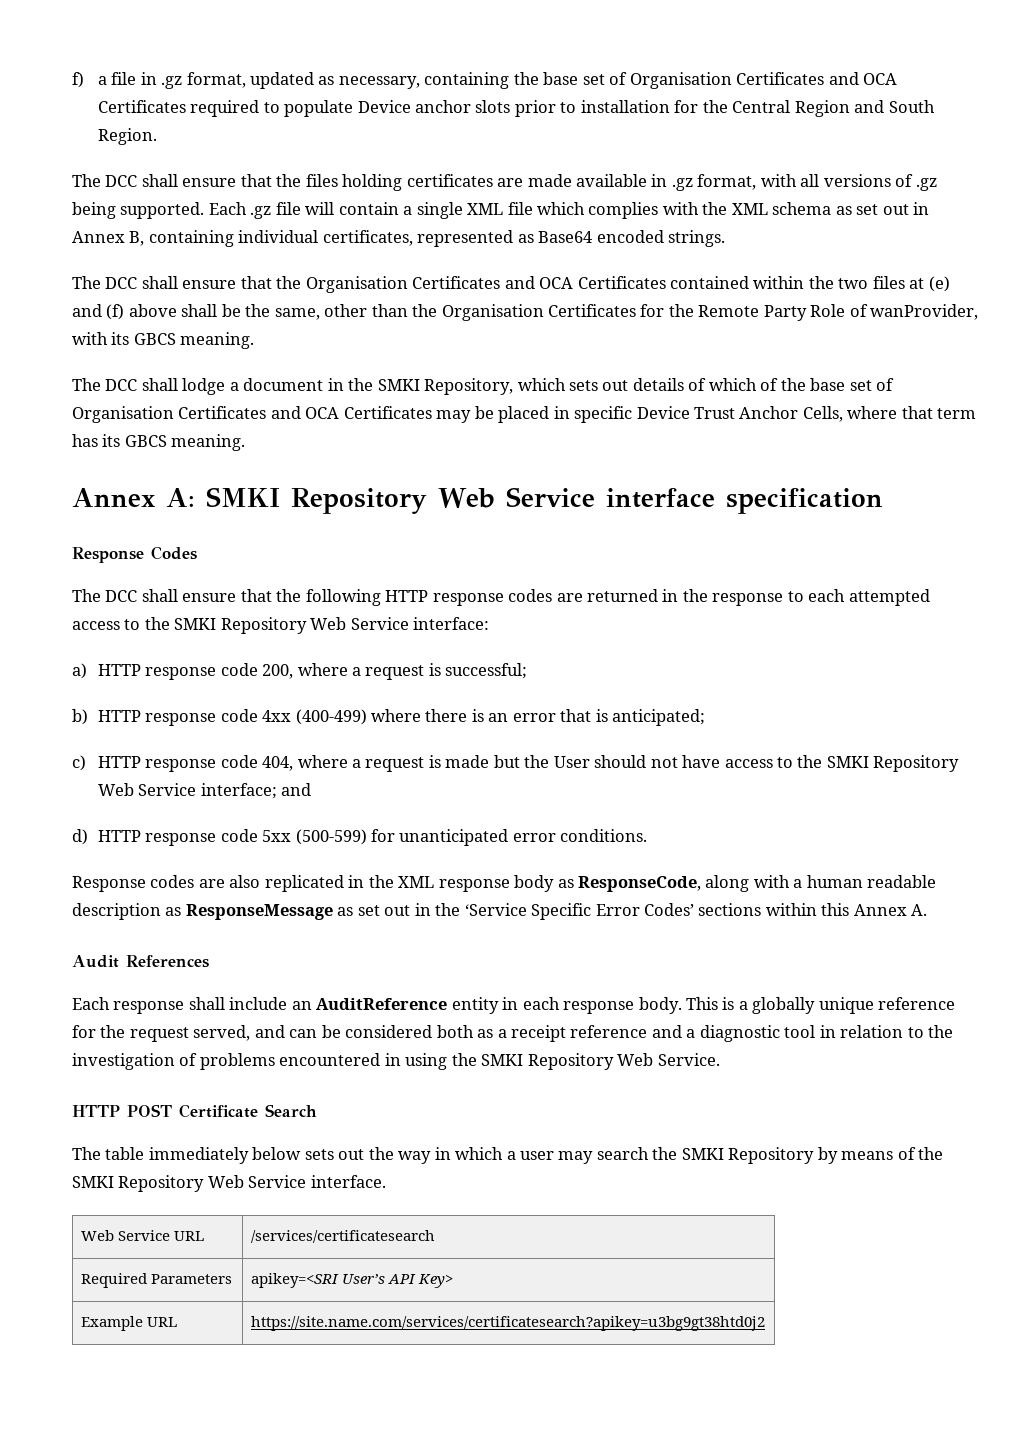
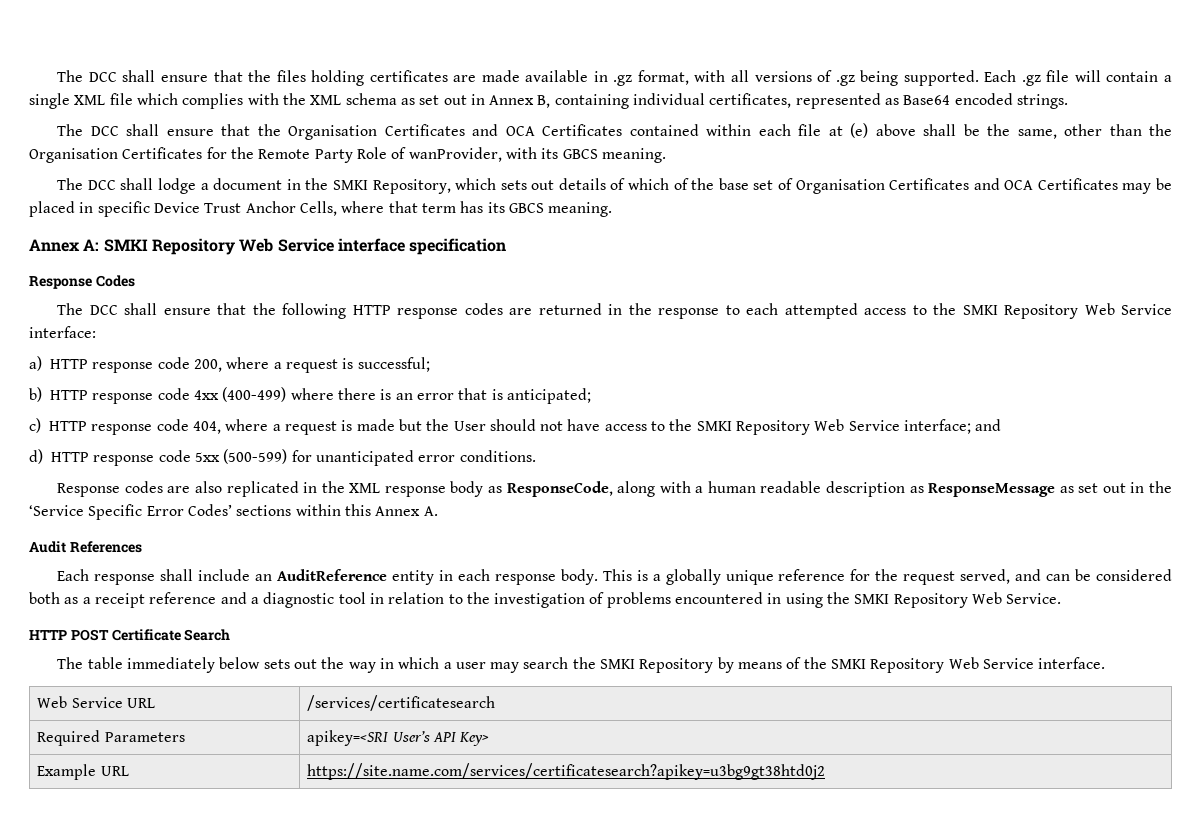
[72,72,898,89] [97,100,935,117] [97,128,157,145] f) a file in .gz format, updated as necessary, containing the base set of Organisation Certificates and OCA Certificates required to populate Device anchor slots prior to installation for the Central Region and South Region. // -> (57, 76) none
[808,276,950,292] [72,304,125,320] the two files at (e) and (f) -> [758,123,869,138] each file at (e)

